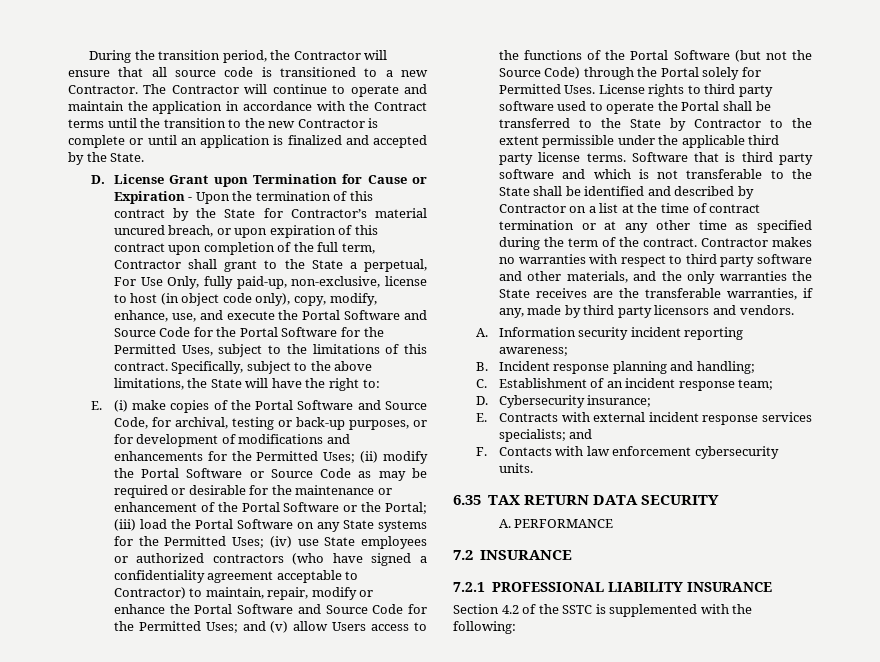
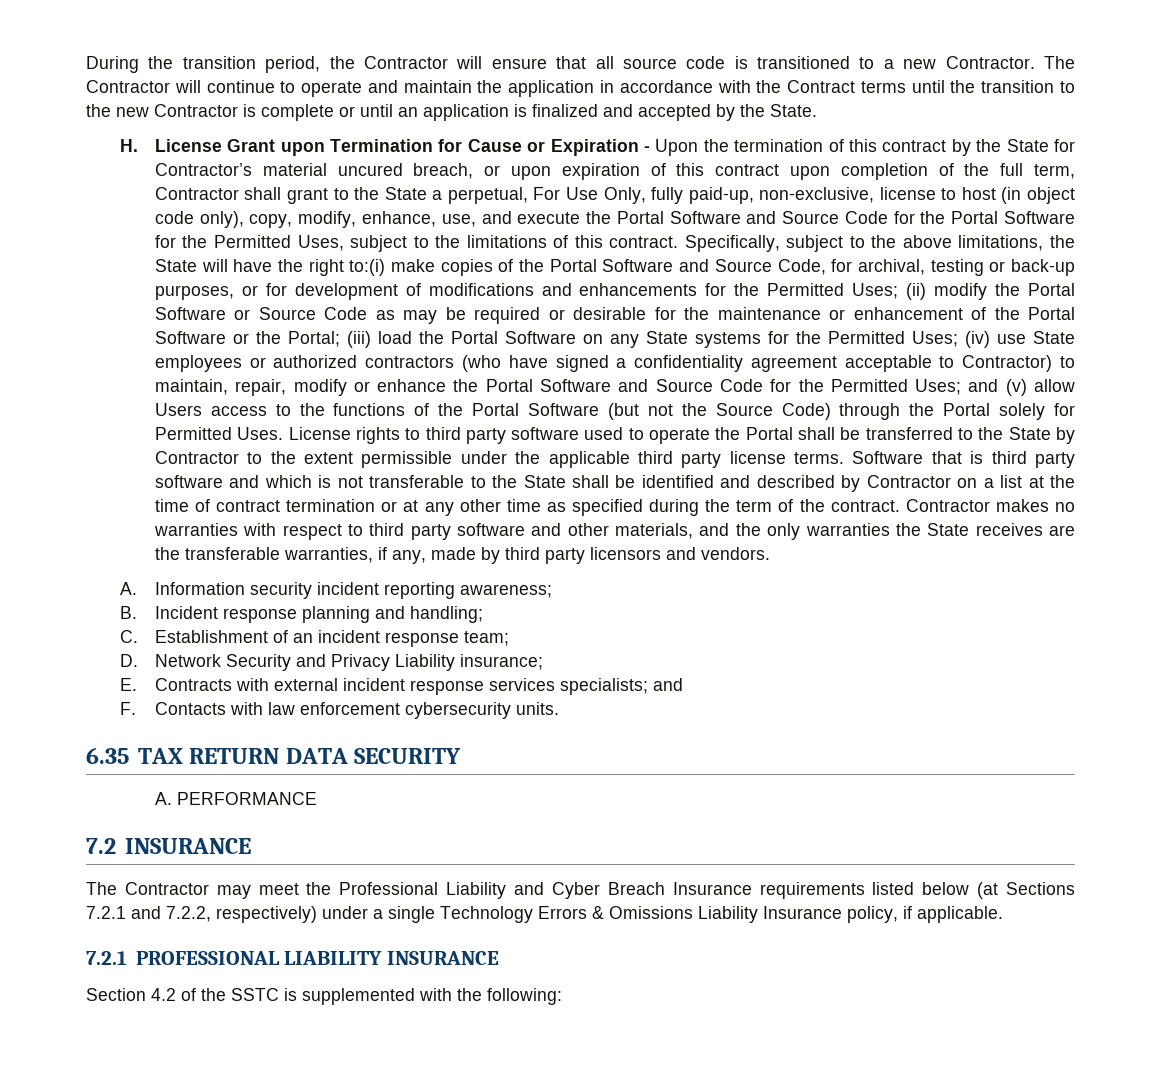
[90,175,105,184] D. -> [120,139,139,152] H.
[362,379,380,388] [90,400,128,412] to: // E. (i) -> [349,259,386,276] to:(i)
[498,395,585,408] Cybersecurity -> [154,654,455,671] Network Security and Privacy Liability
(572, 555) none -> [86,882,1075,899] [86,906,1003,923] // The Contractor may meet the Professional Liability and Cyber Breach Insurance requirements listed below (at Sections 7.2.1 and 7.2.2, respectively) under a single Technology Errors & Omissions Liability Insurance policy, if applicable.

